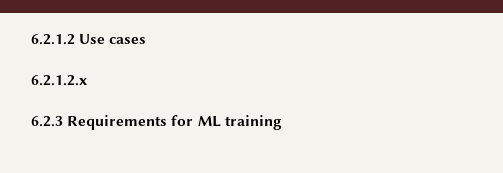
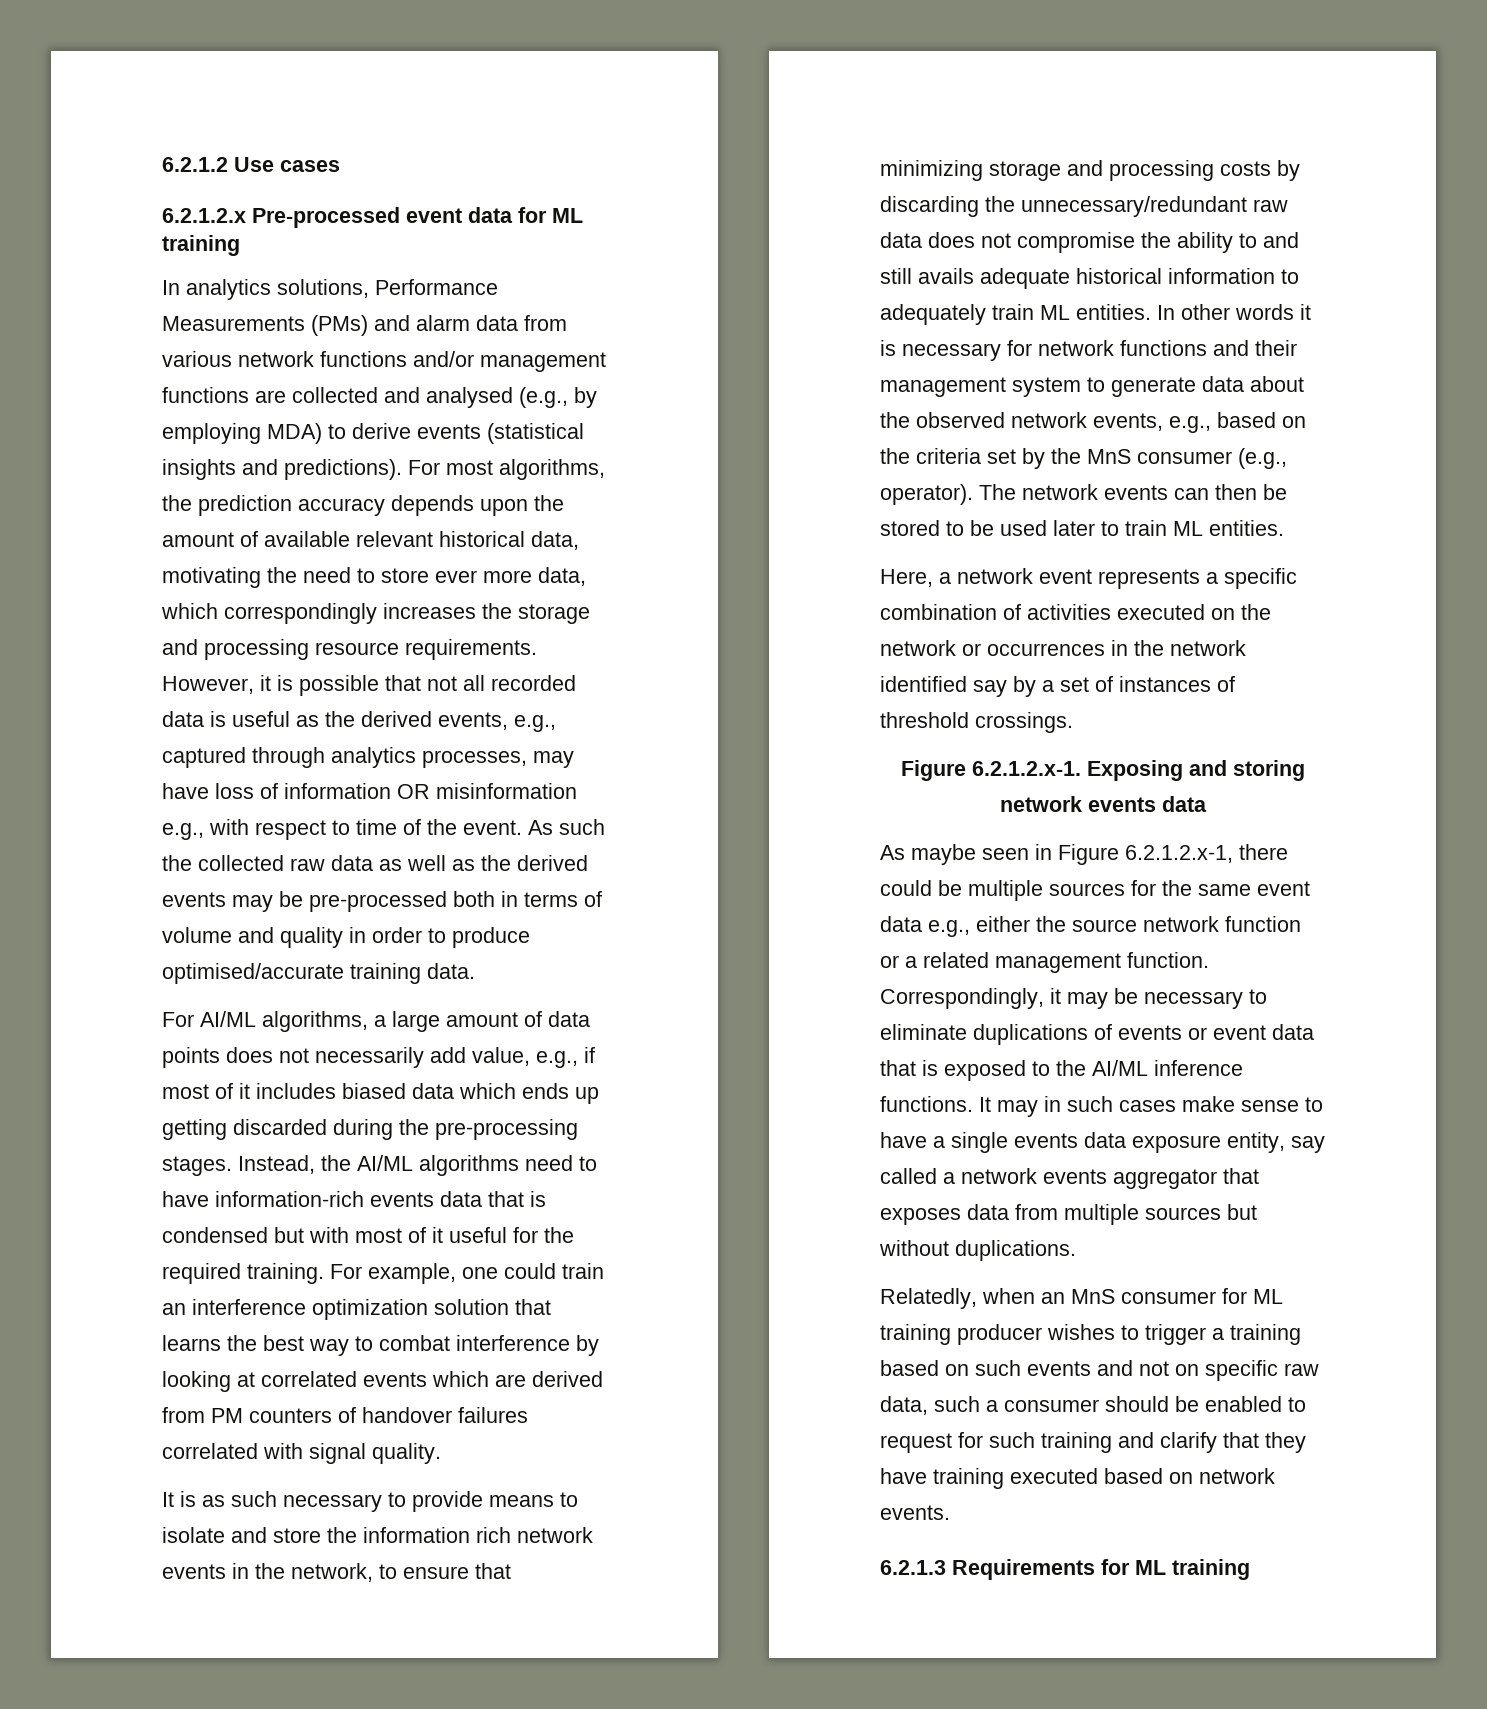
[31,116,63,127] // 6.2.3 -> [252,207,583,228] [162,235,240,256] [162,279,498,300] [162,315,567,336] [162,351,606,372] [162,387,597,408] [162,423,584,444] [162,459,605,480] [162,495,564,516] [162,531,579,550] [162,567,586,588] [161,603,590,624] [162,639,537,660] [162,675,576,696] [162,711,556,732] [162,747,574,768] [162,783,577,799] [162,819,605,840] [162,855,588,871] [162,891,602,912] [162,927,530,948] [162,963,475,984] [162,1011,590,1032] [162,1047,595,1068] [162,1083,599,1104] [162,1119,578,1140] [162,1155,597,1176] [162,1191,546,1207] [162,1227,574,1243] [162,1263,604,1284] [162,1299,551,1320] [162,1335,599,1356] [162,1371,603,1392] [162,1407,528,1423] [162,1443,441,1464] [162,1491,578,1512] [162,1527,593,1543] [162,1563,511,1582] [880,160,1300,181] [880,196,1288,217] [880,232,1299,253] [880,268,1299,289] [880,304,1311,325] [880,340,1297,361] [880,376,1304,397] [880,412,1306,433] [880,448,1287,469] [880,484,1287,505] [880,520,1284,536] [880,568,1297,589] [880,604,1271,620] [880,640,1246,656] [880,676,1235,697] [880,712,1073,733] [900,760,1305,781] [999,796,1207,812] [880,844,1288,865] [880,880,1310,901] [880,916,1301,937] [880,952,1209,973] [880,988,1267,1009] [880,1024,1314,1045] [880,1060,1243,1081] [880,1096,1323,1117] [880,1132,1325,1153] [880,1168,1259,1189] [880,1204,1257,1225] [879,1240,1076,1261] [880,1288,1283,1309] [880,1324,1301,1345] [880,1360,1319,1381] [880,1396,1306,1415] [880,1432,1306,1453] [880,1468,1275,1489] [880,1505,950,1520] [880,1560,946,1575] Pre-processed event data for ML training // In analytics solutions, Performance Measurements (PMs) and alarm data from various network functions and/or management functions are collected and analysed (e.g., by employing MDA) to derive events (statistical insights and predictions). For most algorithms, the prediction accuracy depends upon the amount of available relevant historical data, motivating the need to store ever more data, which correspondingly increases the storage and processing resource requirements. However, it is possible that not all recorded data is useful as the derived events, e.g., captured through analytics processes, may have loss of information OR misinformation e.g., with respect to time of the event. As such the collected raw data as well as the derived events may be pre-processed both in terms of volume and quality in order to produce optimised/accurate training data. // For AI/ML algorithms, a large amount of data points does not necessarily add value, e.g., if most of it includes biased data which ends up getting discarded during the pre-processing stages. Instead, the AI/ML algorithms need to have information-rich events data that is condensed but with most of it useful for the required training. For example, one could train an interference optimization solution that learns the best way to combat interference by looking at correlated events which are derived from PM counters of handover failures correlated with signal quality. // It is as such necessary to provide means to isolate and store the information rich network events in the network, to ensure that minimizing storage and processing costs by discarding the unnecessary/redundant raw data does not compromise the ability to and still avails adequate historical information to adequately train ML entities. In other words it is necessary for network functions and their management system to generate data about the observed network events, e.g., based on the criteria set by the MnS consumer (e.g., operator). The network events can then be stored to be used later to train ML entities. // Here, a network event represents a specific combination of activities executed on the network or occurrences in the network identified say by a set of instances of threshold crossings. // Figure 6.2.1.2.x-1. Exposing and storing network events data // As maybe seen in Figure 6.2.1.2.x-1, there could be multiple sources for the same event data e.g., either the source network function or a related management function. Correspondingly, it may be necessary to eliminate duplications of events or event data that is exposed to the AI/ML inference functions. It may in such cases make sense to have a single events data exposure entity, say called a network events aggregator that exposes data from multiple sources but without duplications. // Relatedly, when an MnS consumer for ML training producer wishes to trigger a training based on such events and not on specific raw data, such a consumer should be enabled to request for such training and clarify that they have training executed based on network events. // 6.2.1.3

